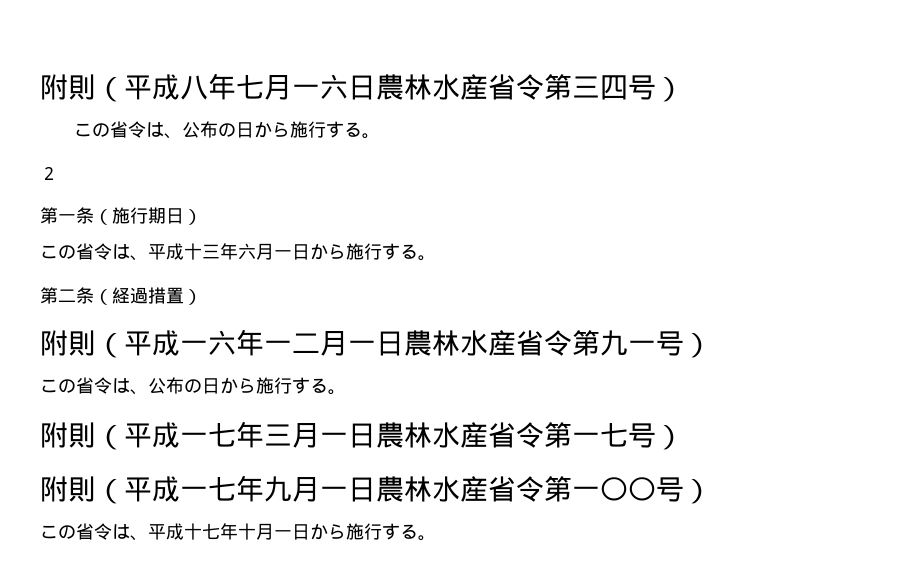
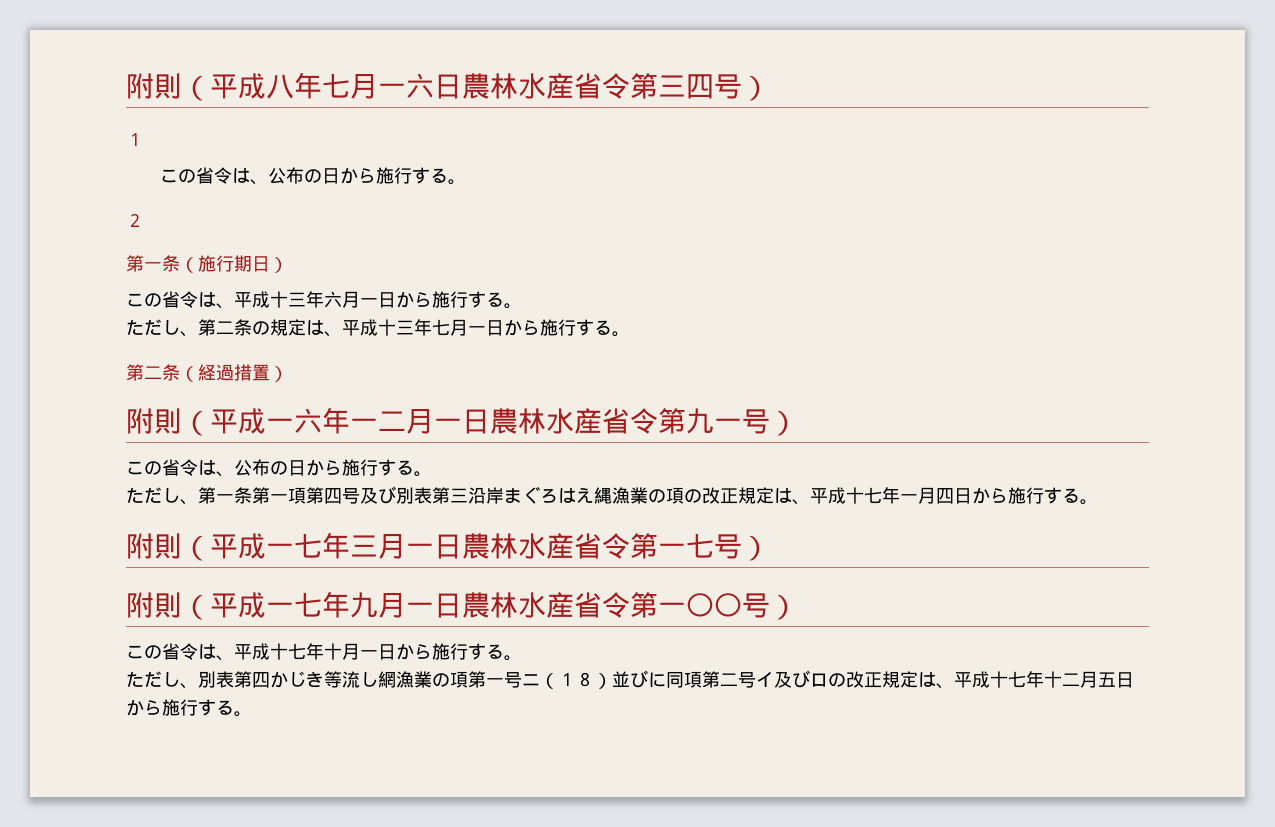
(684, 89) none -> [126,133,144,146] // １
(436, 258) none -> [126,319,630,337] // ただし、第二条の規定は、平成十三年七月一日から施行する。
(346, 392) none -> [126,486,1098,505] // ただし、第一条第一項第四号及び別表第三沿岸まぐろはえ縄漁業の項の改正規定は、平成十七年一月四日から施行する。
(436, 538) none -> [126,670,1134,689] [126,699,252,717] // ただし、別表第四かじき等流し網漁業の項第一号ニ（１８）並びに同項第二号イ及びロの改正規定は、平成十七年十二月五日から施行する。

